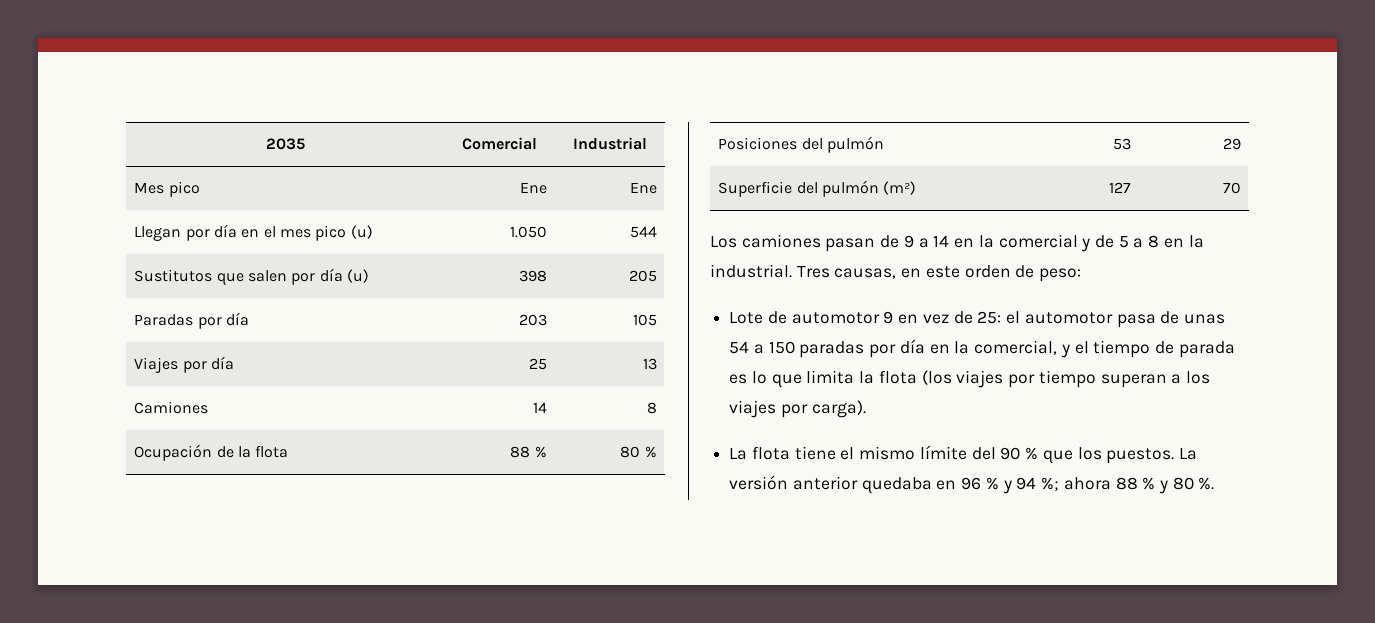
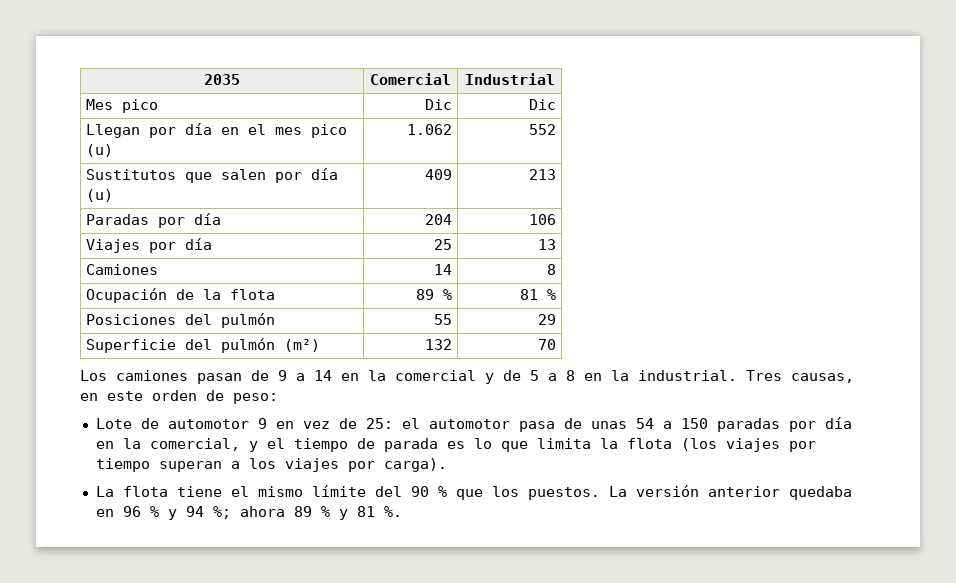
[519,182,547,194] [629,182,657,194] Ene | Ene -> [424,99,452,110] [528,99,556,110] Dic | Dic
[509,226,547,238] [629,226,657,238] 1.050 | 544 -> [406,124,452,135] [528,124,556,135] 1.062 | 552
[518,270,547,282] [628,270,657,282] 398 | 205 -> [424,169,452,180] [528,169,556,180] 409 | 213
[518,314,547,326] [632,314,657,326] 203 | 105 -> [424,214,452,225] [528,214,556,225] 204 | 106
[510,446,531,458] 88 -> [415,289,434,300] 89
[620,446,641,458] 80 -> [519,289,538,300] 81
[1112,138,1131,150] 53 -> [433,314,452,325] 55
[1108,182,1131,193] 127 -> [424,339,452,350] 132
[1115,477,1194,494] 88 % y 80 -> [293,506,375,520] 89 % y 81

